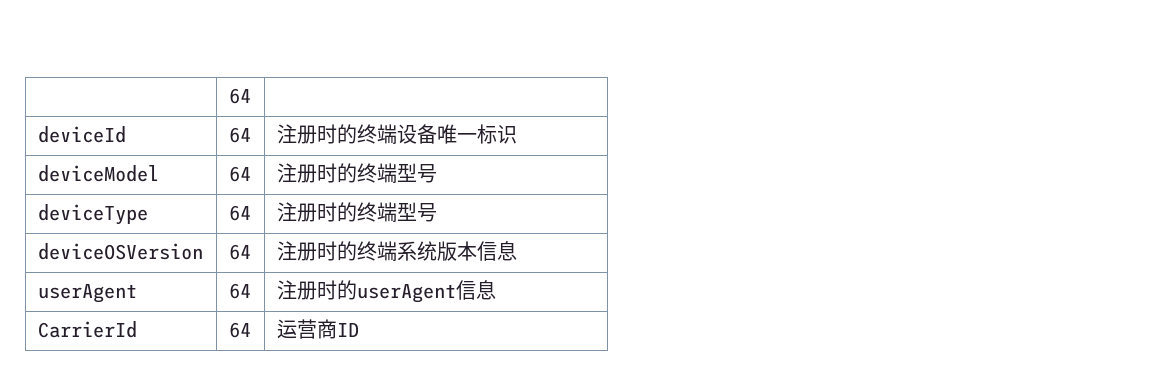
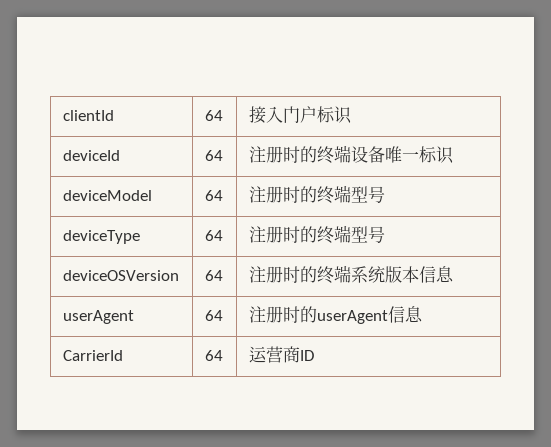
[228,88,251,104] | 64 | -> [62,110,114,121] [204,110,223,121] [248,106,352,124] clientId | 64 | 接入门户标识

